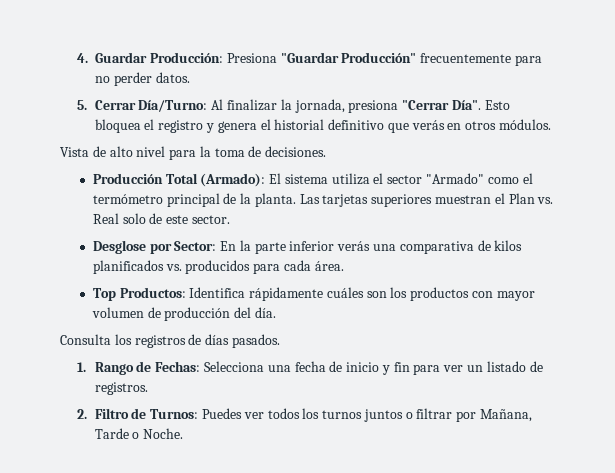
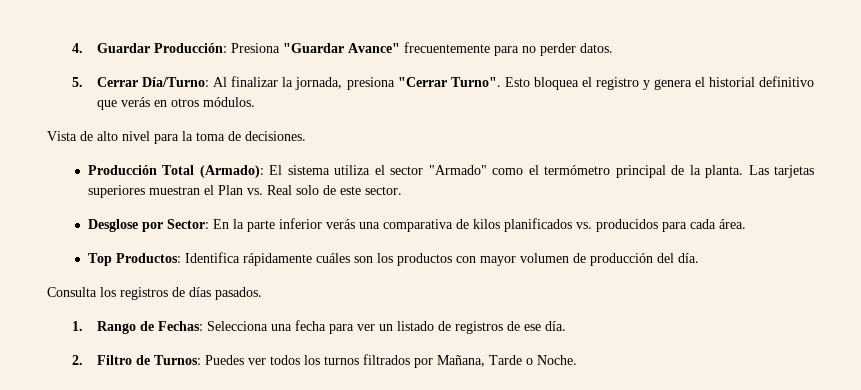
[341,52,417,63] Producción" -> [348,43,401,53] Avance"
[451,100,481,110] Día". -> [450,77,501,87] Turno".
[329,361,410,375] de inicio y fin -> (327, 325) none
[94,382,148,395] registros. -> [455,321,567,334] registros de ese día.
[363,408,453,422] juntos o filtrar -> [363,354,411,365] filtrados

